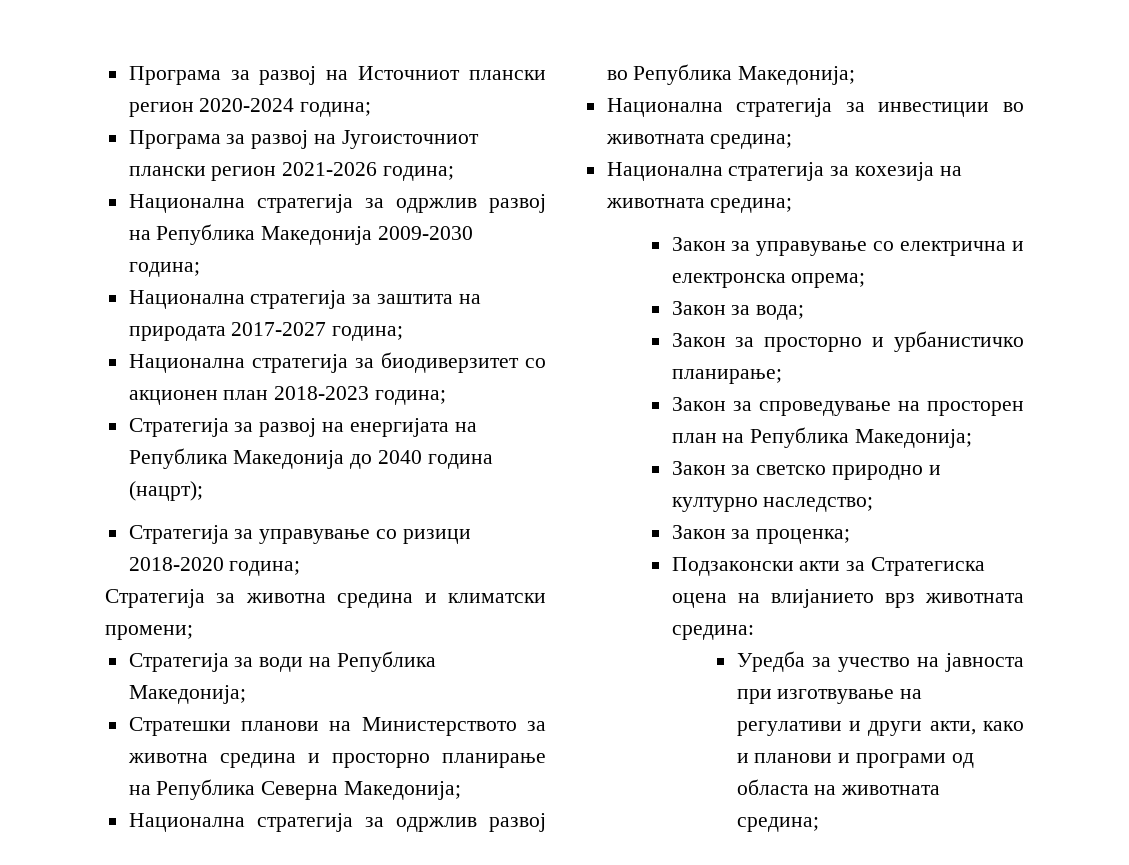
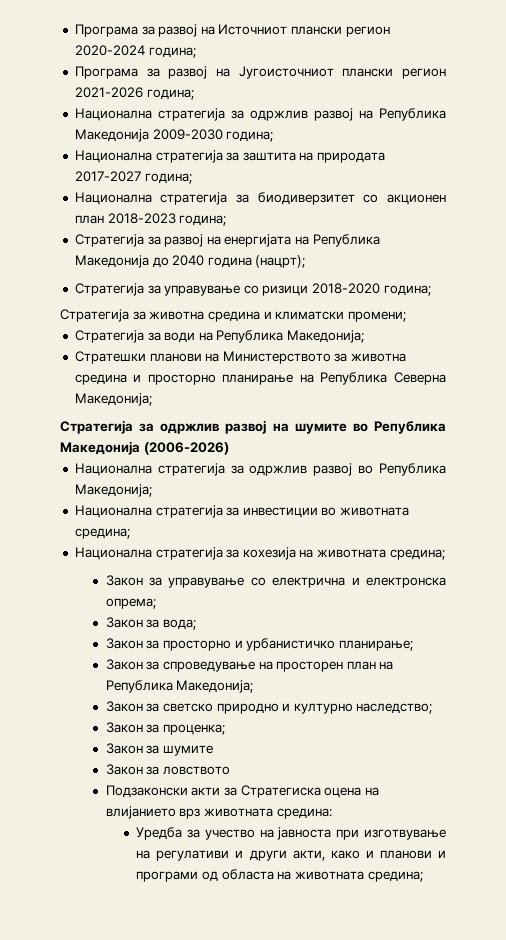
(462, 790) none -> [60,420,446,434] [60,441,229,455] // Стратегија за одржлив развој на шумите во Република Македонија (2006-2026)
(851, 536) none -> [105,743,213,756] [105,764,230,775] // Закон за шумите // Закон за ловството

